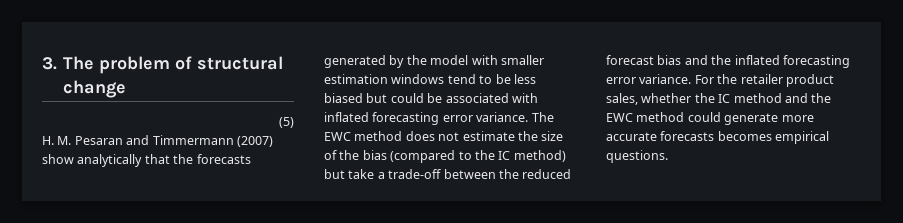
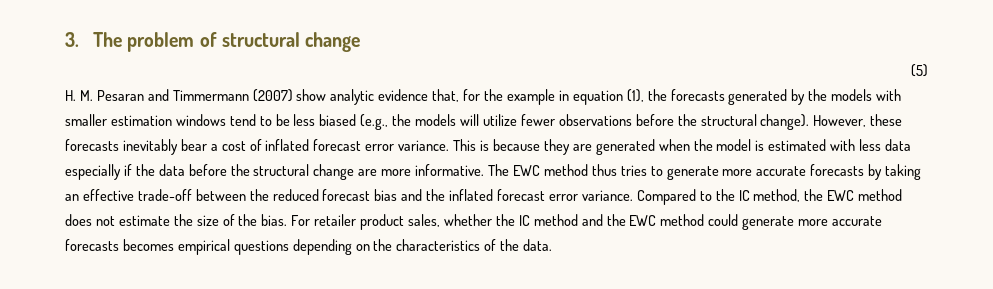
[77,154,170,167] analytically that -> [330,89,644,105] analytic evidence that, for the example in equation (1),
[430,55,469,65] model -> [831,89,873,101] models
[366,93,538,103] [324,112,554,125] but could be associated with inflated forecasting error variance. The -> [360,114,903,130] [65,139,912,155] [65,164,922,180] [65,189,824,205] (e.g., the models will utilize fewer observations before the structural change). However, these forecasts inevitably bear a cost of inflated forecast error variance. This is because they are generated when the model is estimated with less data especially if the data before the structural change are more informative. The EWC method thus tries to generate more accurate forecasts by taking an effective trade-off between the reduced forecast bias and the inflated forecast error variance. Compared to the IC method, the
[362,150,566,163] [324,169,572,179] [606,55,850,68] [606,74,738,84] bias (compared to the IC method) but take a trade-off between the reduced forecast bias and the inflated forecasting error variance. For the -> [261,214,311,226] bias. For
[606,150,668,163] questions. -> [233,239,553,255] questions depending on the characteristics of the data.

